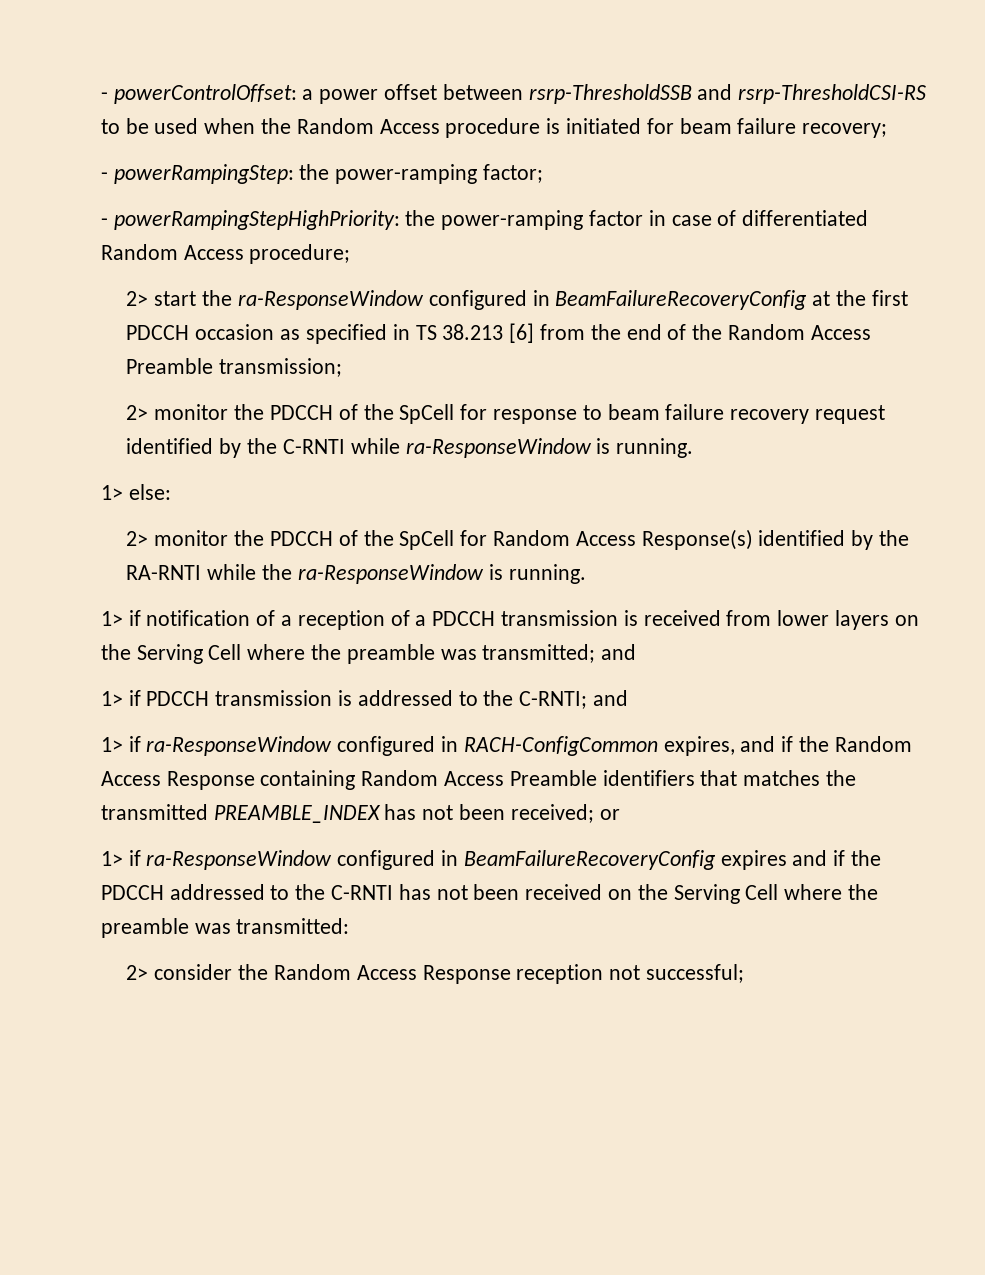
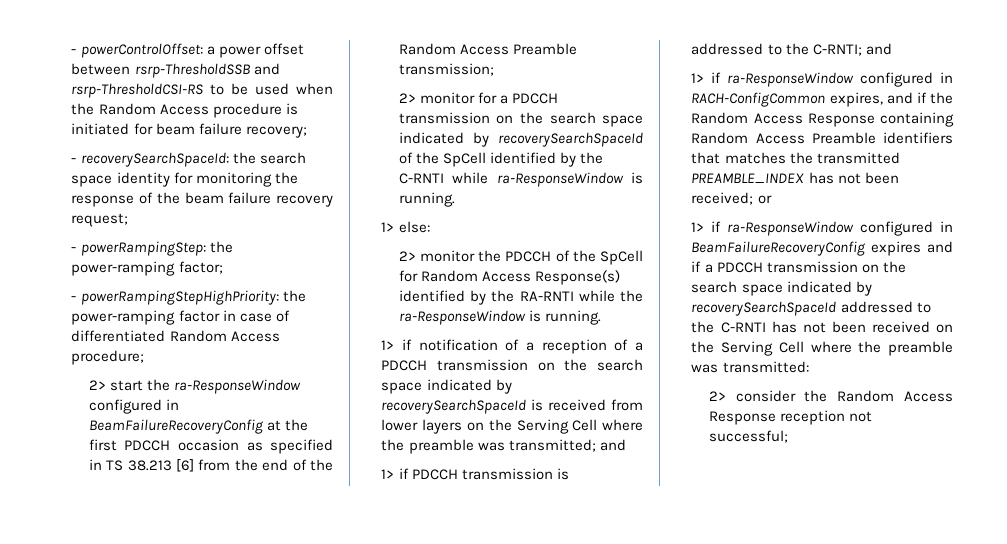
(888, 130) none -> [71,152,306,167] [71,172,298,187] [71,192,333,207] [71,213,129,227] // - recoverySearchSpaceId: the search space identity for monitoring the response of the beam failure recovery request;
[234,404,885,424] the PDCCH of the SpCell for response to beam failure recovery request -> [478,92,559,104] [398,112,643,127] [398,132,643,147] [398,152,487,167] for a PDCCH transmission on the search space indicated by recoverySearchSpaceId of the SpCell
(618, 618) none -> [537,359,643,371] [381,379,512,394] [381,399,527,414] on the search space indicated by recoverySearchSpaceId
[850,850,881,866] [100,885,164,900] the PDCCH -> [704,261,906,273] [691,281,872,296] [691,301,837,316] a PDCCH transmission on the search space indicated by recoverySearchSpaceId

